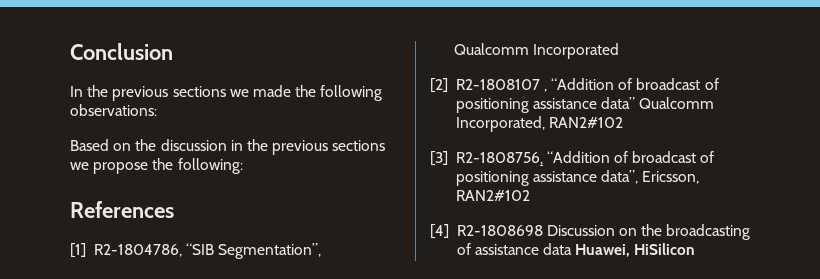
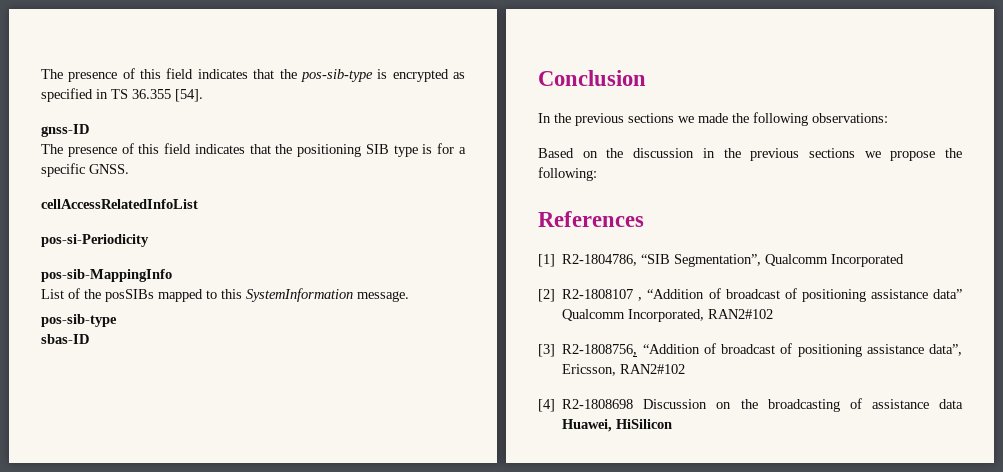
(70, 51) none -> [41,68,466,82] [41,88,203,102] [41,124,89,137] [41,143,467,157] [41,163,129,177] [41,199,198,209] [41,234,149,247] [41,269,172,282] [41,288,409,302] [41,314,117,327] [41,334,89,344] The presence of this field indicates that the pos-sib-type is encrypted as specified in TS 36.355 [54]. // gnss-ID // The presence of this field indicates that the positioning SIB type is for a specific GNSS. // cellAccessRelatedInfoList // pos-si-Periodicity // pos-sib-MappingInfo // List of the posSIBs mapped to this SystemInformation message. // pos-sib-type // sbas-ID //

